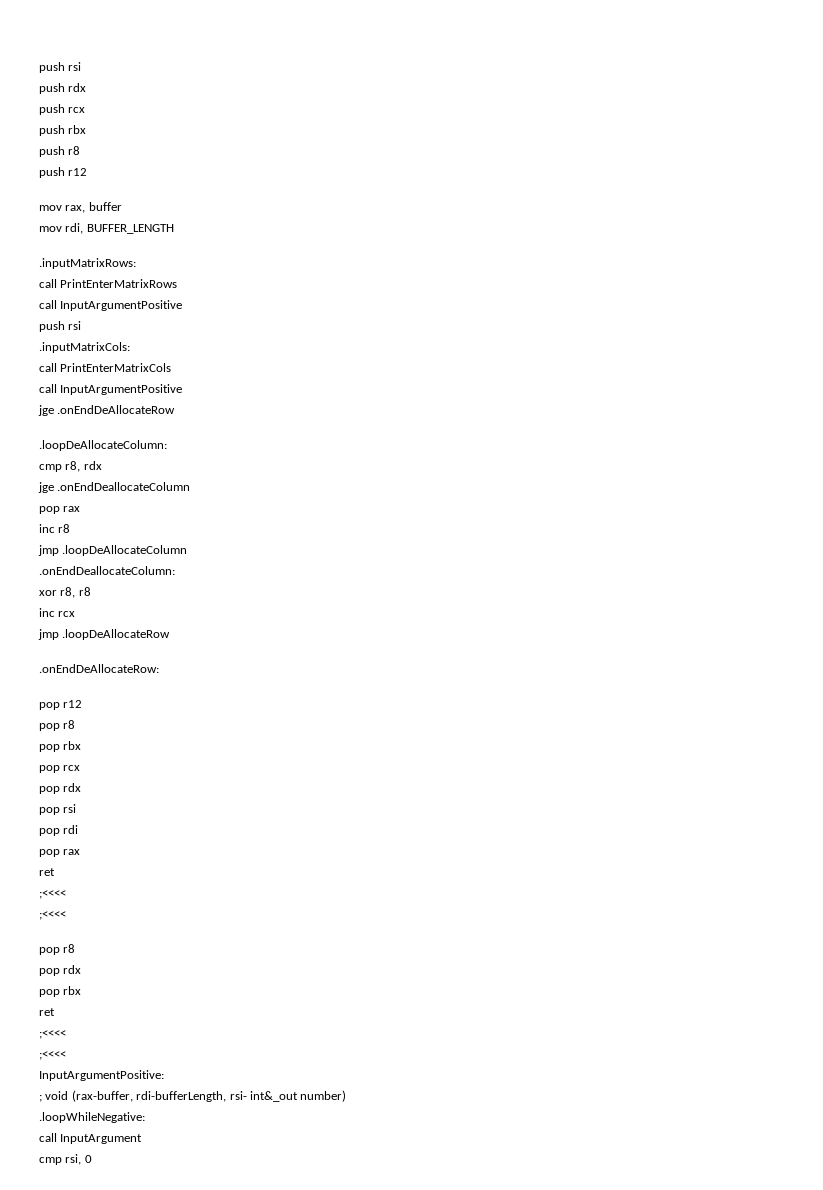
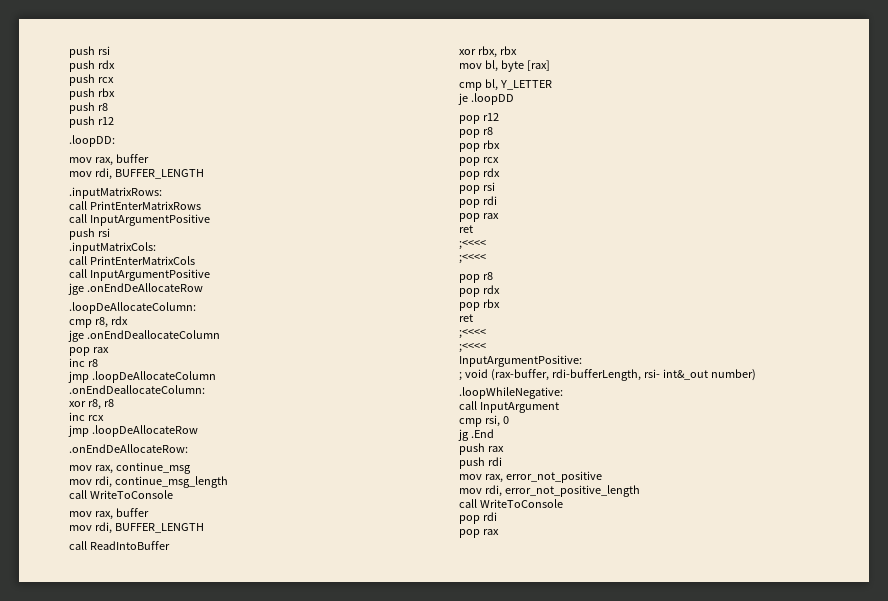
(88, 172) none -> [69,135,115,147] // .loopDD:
(159, 668) none -> [69,462,191,474] [69,476,228,488] [69,490,173,499] [69,508,149,520] [69,522,204,534] [69,541,170,550] [459,46,517,58] [459,60,550,72] [459,79,552,91] [458,93,514,105] // mov rax, continue_msg // mov rdi, continue_msg_length // call WriteToConsole // mov rax, buffer // mov rdi, BUFFER_LENGTH // call ReadIntoBuffer // xor rbx, rbx // mov bl, byte [rax] // cmp bl, Y_LETTER // je .loopDD
(92, 1159) none -> [458,429,494,441] [459,443,504,455] [459,457,502,469] [459,471,602,483] [459,485,640,497] [459,499,563,508] [459,512,497,524] [459,529,499,538] // jg .End // push rax // push rdi // mov rax, error_not_positive // mov rdi, error_not_positive_length // call WriteToConsole // pop rdi // pop rax

